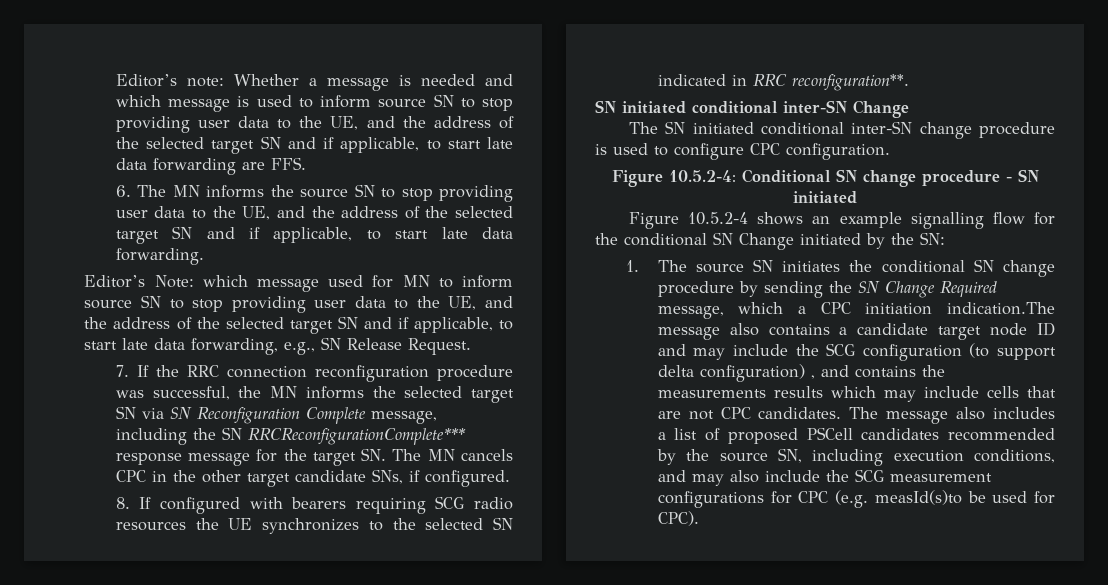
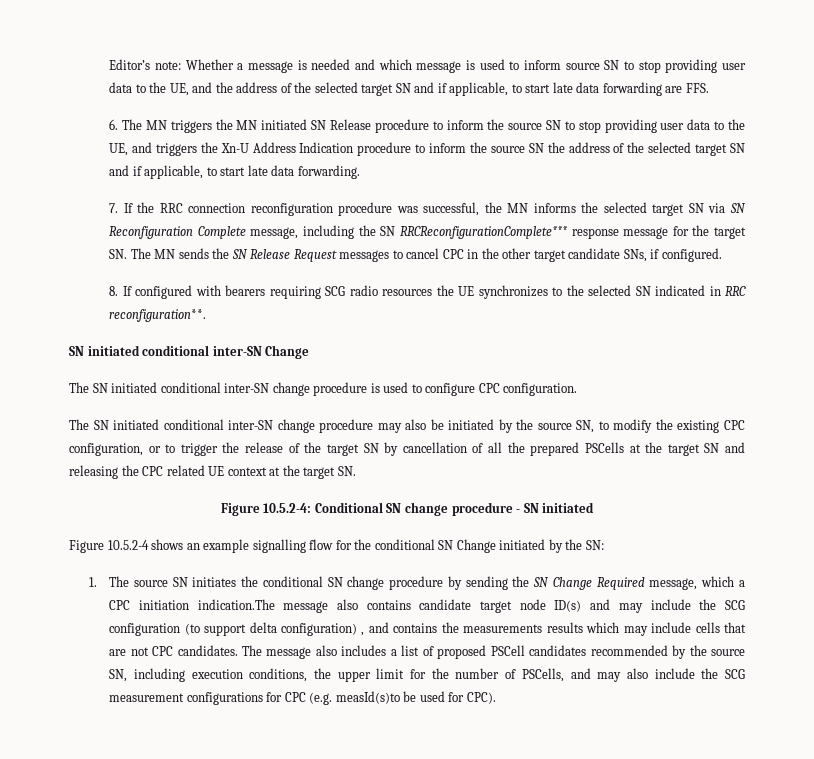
[206,185,265,198] informs -> [170,119,484,133] triggers the MN initiated SN Release procedure to inform
(305, 212) none -> [155,142,544,156] triggers the Xn-U Address Indication procedure to inform the source SN
[84,275,514,292] [84,295,513,313] [84,316,513,334] [84,337,472,355] // Editor’s Note: which message used for MN to inform source SN to stop providing user data to the UE, and the address of the selected target SN and if applicable, to start late data forwarding, e.g., SN Release Request. -> (360, 172) none
[460,449,513,461] cancels -> [178,248,440,262] sends the SN Release Request messages to cancel
(890, 151) none -> [69,419,745,433] [69,442,745,456] [69,465,356,479] // The SN initiated conditional inter-SN change procedure may also be initiated by the source SN, to modify the existing CPC configuration, or to trigger the release of the target SN by cancellation of all the prepared PSCells at the target SN and releasing the CPC related UE context at the target SN.
[839,327,848,335] a -> (411, 605) none
[1037,322,1055,336] ID -> [554,600,582,612] ID(s)
(1055, 456) none -> [313,668,564,682] the upper limit for the number of PSCells,

